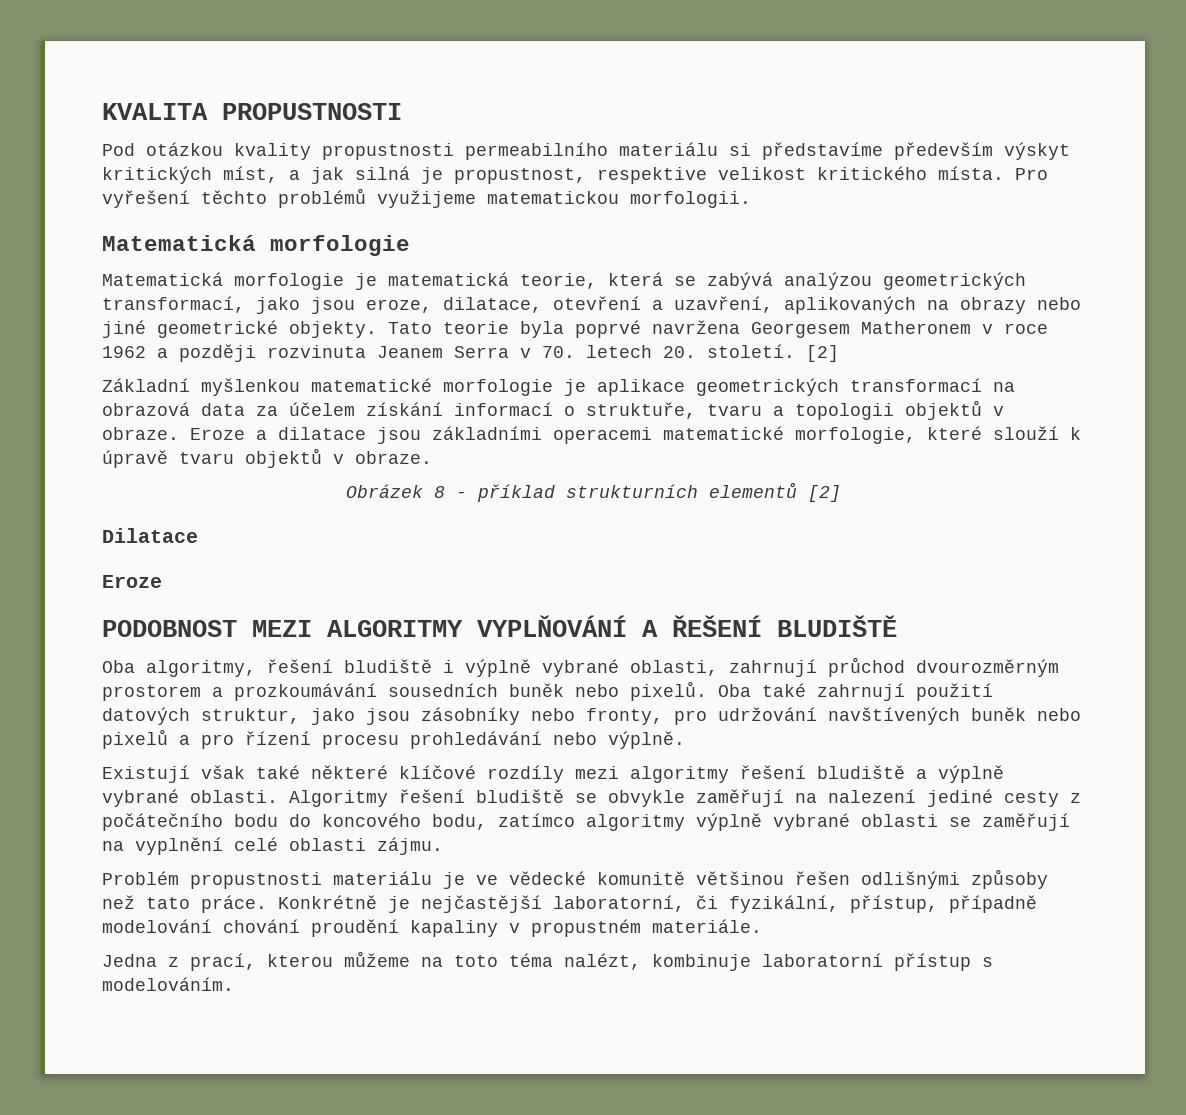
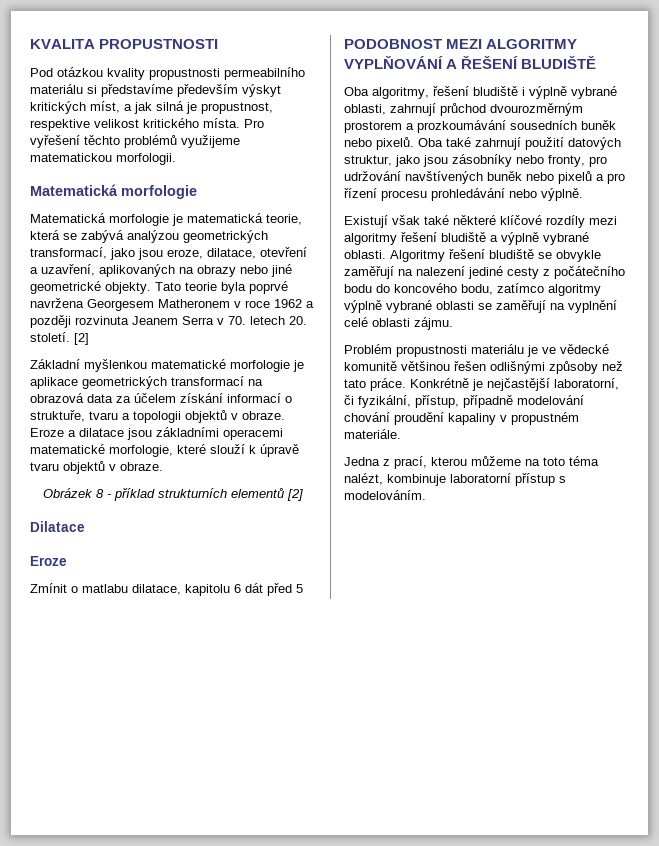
(162, 581) none -> [30,583,303,596] // Zmínit o matlabu dilatace, kapitolu 6 dát před 5

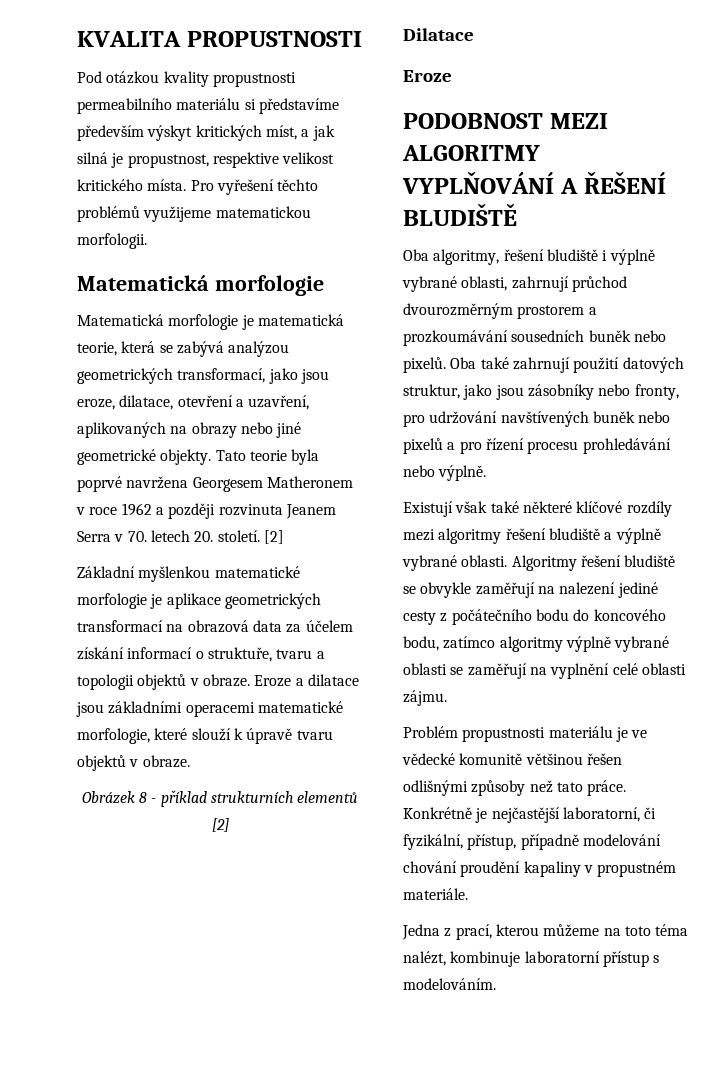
[30,583,303,596] // Zmínit o matlabu dilatace, kapitolu 6 dát před 5 -> (452, 76) none

